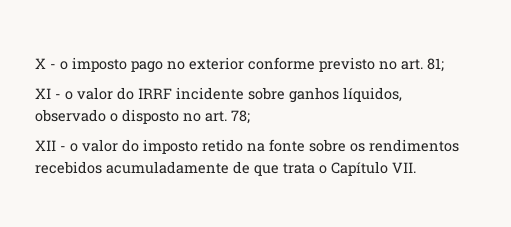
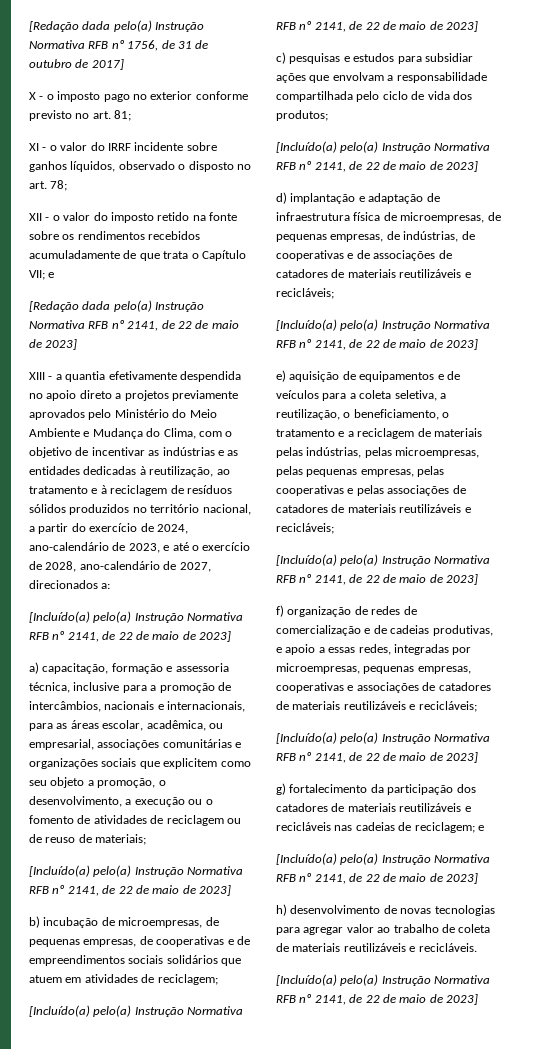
(35, 63) none -> [29,20,205,32] [29,40,209,51] [29,59,124,70] [Redação dada pelo(a) Instrução Normativa RFB nº 1756, de 31 de outubro de 2017] //
[392,162,416,173] VII. -> [29,270,55,280] [29,300,205,312] [29,320,239,331] [29,339,78,350] [29,371,241,382] [29,390,238,401] [29,409,217,420] [29,428,233,439] [29,447,239,458] [29,466,230,477] [29,485,232,496] [29,504,251,515] [29,523,188,534] [29,542,251,553] [29,561,211,572] [29,580,111,589] [29,611,244,623] [29,631,231,642] [29,662,229,674] [29,682,231,693] [29,701,246,712] [29,720,223,731] [29,739,242,750] [29,758,251,769] [29,777,166,788] [29,796,213,807] [29,815,241,826] [29,834,147,845] [29,865,244,877] [29,885,231,896] [29,916,219,928] [29,936,250,947] [29,955,242,966] [29,974,218,985] [29,1005,244,1017] [276,21,478,32] [276,52,473,64] [276,72,487,83] [276,91,472,102] [276,110,328,121] [276,141,491,153] [276,161,478,172] [276,192,440,204] [276,212,501,223] [276,231,475,242] [276,250,452,261] [276,269,471,278] [276,288,334,299] [276,319,491,331] [276,339,478,350] [276,370,460,382] [276,390,446,401] [276,409,450,420] [276,428,482,439] [276,447,480,458] [276,466,445,477] [276,485,466,496] [276,504,471,513] [276,523,334,534] [276,554,491,566] [276,574,478,585] [276,605,417,617] [276,625,493,636] [276,644,472,655] [276,663,471,674] [276,682,491,693] [276,701,477,712] [276,732,491,744] [276,752,478,763] [276,783,476,795] [276,803,471,812] [276,822,484,833] [276,853,491,865] [276,873,478,884] [276,904,495,916] [276,924,491,935] [276,943,477,952] [276,974,491,986] [276,994,478,1005] VII; e // [Redação dada pelo(a) Instrução Normativa RFB nº 2141, de 22 de maio de 2023] // XIII - a quantia efetivamente despendida no apoio direto a projetos previamente aprovados pelo Ministério do Meio Ambiente e Mudança do Clima, com o objetivo de incentivar as indústrias e as entidades dedicadas à reutilização, ao tratamento e à reciclagem de resíduos sólidos produzidos no território nacional, a partir do exercício de 2024, ano-calendário de 2023, e até o exercício de 2028, ano-calendário de 2027, direcionados a: // [Incluído(a) pelo(a) Instrução Normativa RFB nº 2141, de 22 de maio de 2023] // a) capacitação, formação e assessoria técnica, inclusive para a promoção de intercâmbios, nacionais e internacionais, para as áreas escolar, acadêmica, ou empresarial, associações comunitárias e organizações sociais que explicitem como seu objeto a promoção, o desenvolvimento, a execução ou o fomento de atividades de reciclagem ou de reuso de materiais; // [Incluído(a) pelo(a) Instrução Normativa RFB nº 2141, de 22 de maio de 2023] // b) incubação de microempresas, de pequenas empresas, de cooperativas e de empreendimentos sociais solidários que atuem em atividades de reciclagem; // [Incluído(a) pelo(a) Instrução Normativa RFB nº 2141, de 22 de maio de 2023] // c) pesquisas e estudos para subsidiar ações que envolvam a responsabilidade compartilhada pelo ciclo de vida dos produtos; // [Incluído(a) pelo(a) Instrução Normativa RFB nº 2141, de 22 de maio de 2023] // d) implantação e adaptação de infraestrutura física de microempresas, de pequenas empresas, de indústrias, de cooperativas e de associações de catadores de materiais reutilizáveis e recicláveis; // [Incluído(a) pelo(a) Instrução Normativa RFB nº 2141, de 22 de maio de 2023] // e) aquisição de equipamentos e de veículos para a coleta seletiva, a reutilização, o beneficiamento, o tratamento e a reciclagem de materiais pelas indústrias, pelas microempresas, pelas pequenas empresas, pelas cooperativas e pelas associações de catadores de materiais reutilizáveis e recicláveis; // [Incluído(a) pelo(a) Instrução Normativa RFB nº 2141, de 22 de maio de 2023] // f) organização de redes de comercialização e de cadeias produtivas, e apoio a essas redes, integradas por microempresas, pequenas empresas, cooperativas e associações de catadores de materiais reutilizáveis e recicláveis; // [Incluído(a) pelo(a) Instrução Normativa RFB nº 2141, de 22 de maio de 2023] // g) fortalecimento da participação dos catadores de materiais reutilizáveis e recicláveis nas cadeias de reciclagem; e // [Incluído(a) pelo(a) Instrução Normativa RFB nº 2141, de 22 de maio de 2023] // h) desenvolvimento de novas tecnologias para agregar valor ao trabalho de coleta de materiais reutilizáveis e recicláveis. // [Incluído(a) pelo(a) Instrução Normativa RFB nº 2141, de 22 de maio de 2023]

